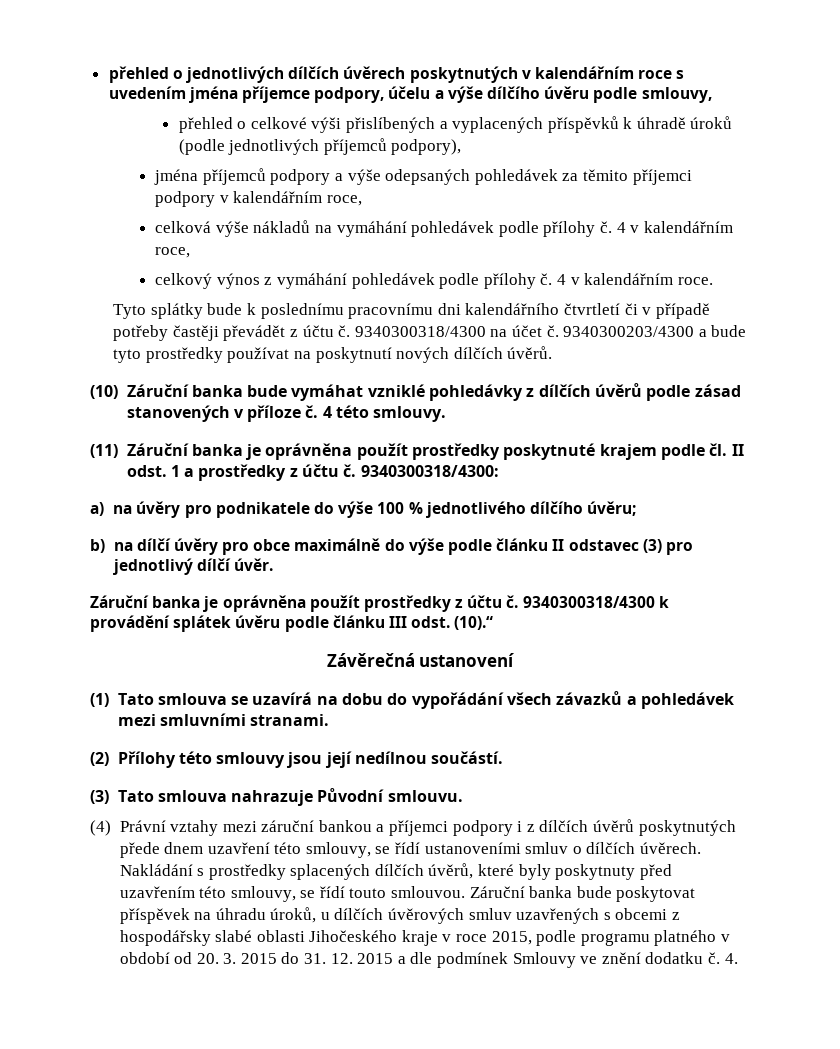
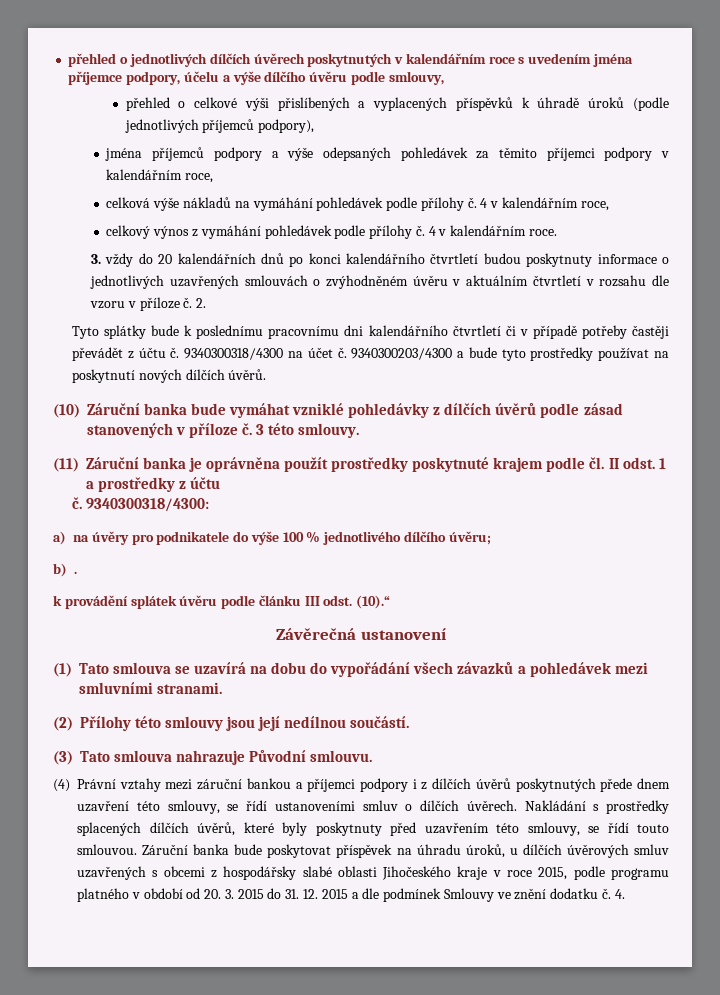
(713, 281) none -> [91,253,669,267] [90,275,670,289] [90,297,207,311] // 3. vždy do 20 kalendářních dnů po konci kalendářního čtvrtletí budou poskytnuty informace o jednotlivých uzavřených smlouvách o zvýhodněném úvěru v aktuálním čtvrtletí v rozsahu dle vzoru v příloze č. 2.
[322,406,332,418] 4 -> [256,424,265,435] 3
(340, 470) none -> (221, 483) //
[113,538,693,555] [112,558,273,575] [90,595,655,612] na dílčí úvěry pro obce maximálně do výše podle článku II odstavec (3) pro jednotlivý dílčí úvěr. // Záruční banka je oprávněna použít prostředky z účtu č. 9340300318/4300 -> [74,571,77,574] . //

